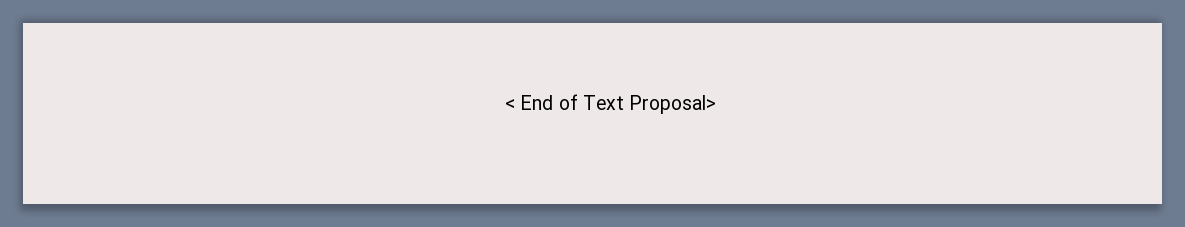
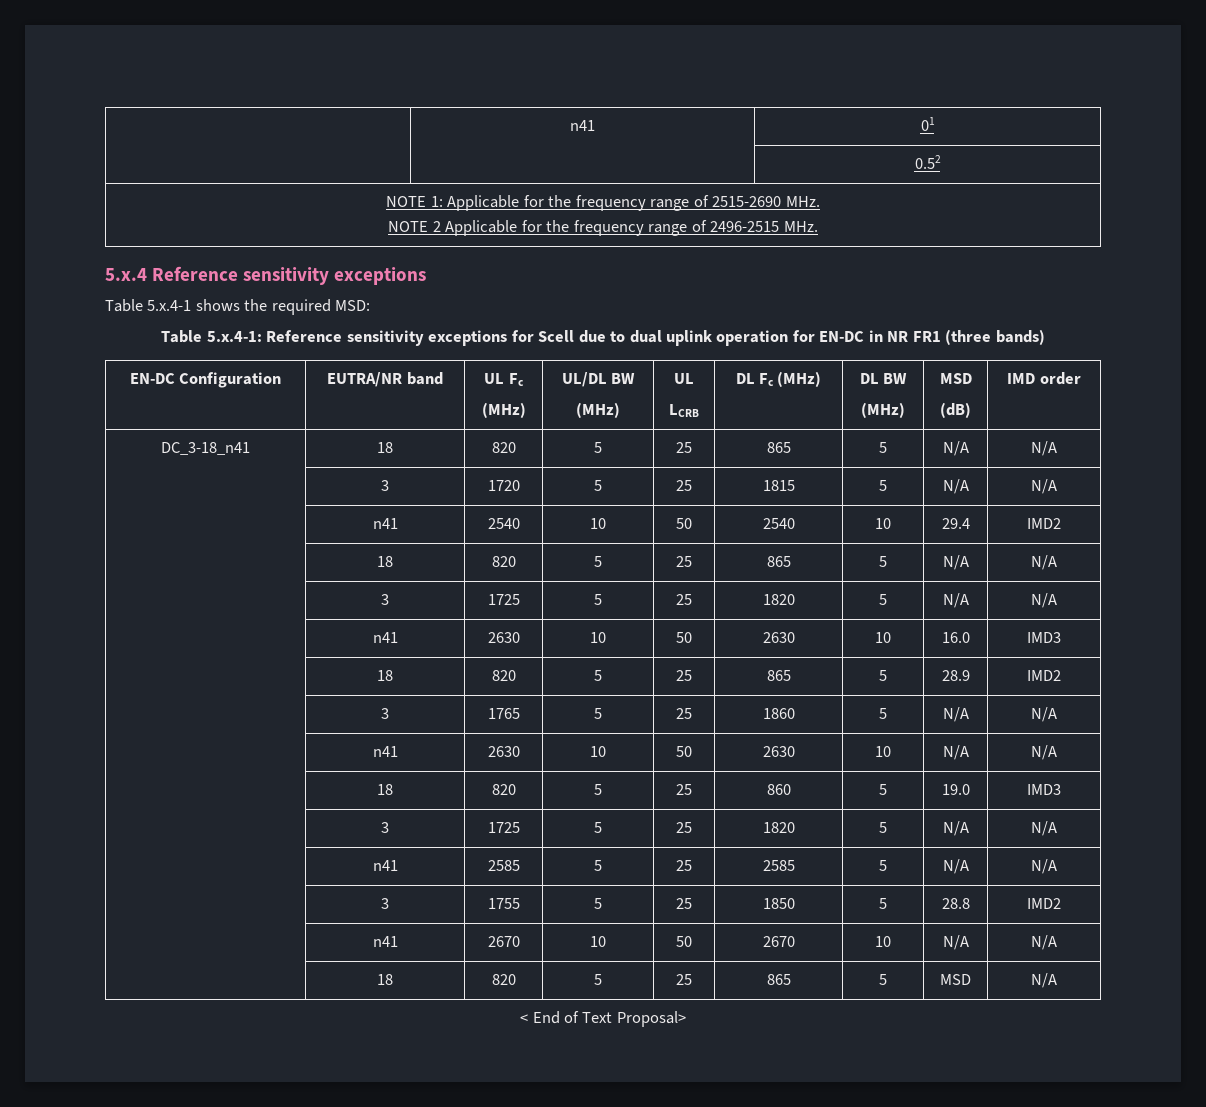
(504, 104) none -> [570,120,595,131] [920,117,935,131] [914,155,941,169] [386,195,820,211] [388,220,818,236] [105,266,427,285] [105,299,371,315] [161,329,1045,346] [129,372,282,388] [327,372,443,387] [484,373,524,386] [481,402,526,418] [561,372,636,387] [576,402,620,418] [674,373,694,384] [669,404,699,417] [735,371,822,387] [859,373,908,384] [861,402,905,418] [939,373,972,384] [940,402,971,418] [1007,372,1081,385] [161,442,250,455] [377,442,393,453] [491,442,516,453] [594,442,602,453] [676,442,692,453] [766,442,791,453] [879,442,887,453] [942,441,969,456] [1031,441,1057,456] [381,480,389,491] [487,480,520,491] [594,480,602,491] [676,480,692,491] [762,480,795,491] [879,480,887,491] [942,479,969,494] [1031,479,1057,494] [372,518,398,529] [487,518,520,529] [590,518,606,529] [676,518,692,529] [762,518,795,529] [875,518,891,529] [941,518,970,529] [1027,518,1061,529] [377,556,393,567] [491,556,516,567] [594,556,602,567] [676,556,692,567] [766,556,791,567] [879,556,887,567] [942,555,969,570] [1031,555,1057,570] [381,594,389,605] [487,594,520,605] [594,594,602,605] [676,594,692,605] [762,594,795,605] [879,594,887,605] [942,593,969,608] [1031,593,1057,608] [372,632,398,643] [487,632,520,643] [590,632,606,643] [676,632,692,643] [762,632,795,643] [875,632,891,643] [941,632,970,643] [1027,632,1061,643] [377,670,393,681] [491,670,516,681] [594,670,602,681] [676,670,692,681] [766,670,791,681] [879,670,887,681] [941,670,970,681] [1027,670,1061,681] [381,708,389,719] [487,708,520,719] [594,708,602,719] [676,708,692,719] [762,708,795,719] [879,708,887,719] [942,707,969,722] [1031,707,1057,722] [372,746,398,757] [487,746,520,757] [590,746,606,757] [676,746,692,757] [762,746,795,757] [875,746,891,757] [942,745,969,760] [1031,745,1057,760] [377,784,393,795] [491,784,516,795] [594,784,602,795] [676,784,692,795] [766,784,791,795] [879,784,887,795] [941,784,970,795] [1027,784,1061,795] [381,822,389,833] [487,822,520,833] [594,822,602,833] [676,822,692,833] [762,822,795,833] [879,822,887,833] [942,821,969,836] [1031,821,1057,836] [372,860,398,871] [487,860,520,871] [594,860,602,871] [676,860,692,871] [762,860,795,871] [879,860,887,871] [942,859,969,874] [1031,859,1057,874] [381,898,389,909] [487,898,520,909] [594,898,602,909] [676,898,692,909] [762,898,795,909] [879,898,887,909] [941,898,970,909] [1027,898,1061,909] [372,936,398,947] [487,936,520,947] [590,936,606,947] [676,936,692,947] [762,936,795,947] [875,936,891,947] [942,935,969,950] [1031,935,1057,950] [377,974,393,985] [491,974,516,985] [594,974,602,985] [676,974,692,985] [766,974,791,985] [879,974,887,985] [940,974,971,985] [1031,973,1057,988] | n41 | 01 // | | 0.52 // NOTE 1: Applicable for the frequency range of 2515-2690 MHz. // NOTE 2 Applicable for the frequency range of 2496-2515 MHz. // 5.x.4 Reference sensitivity exceptions // Table 5.x.4-1 shows the required MSD: // Table 5.x.4-1: Reference sensitivity exceptions for Scell due to dual uplink operation for EN-DC in NR FR1 (three bands) // EN-DC Configuration | EUTRA/NR band | UL Fc // (MHz) | UL/DL BW // (MHz) | UL // LCRB | DL Fc (MHz) | DL BW // (MHz) | MSD // (dB) | IMD order // DC_3-18_n41 | 18 | 820 | 5 | 25 | 865 | 5 | N/A | N/A // | 3 | 1720 | 5 | 25 | 1815 | 5 | N/A | N/A // | n41 | 2540 | 10 | 50 | 2540 | 10 | 29.4 | IMD2 // | 18 | 820 | 5 | 25 | 865 | 5 | N/A | N/A // | 3 | 1725 | 5 | 25 | 1820 | 5 | N/A | N/A // | n41 | 2630 | 10 | 50 | 2630 | 10 | 16.0 | IMD3 // | 18 | 820 | 5 | 25 | 865 | 5 | 28.9 | IMD2 // | 3 | 1765 | 5 | 25 | 1860 | 5 | N/A | N/A // | n41 | 2630 | 10 | 50 | 2630 | 10 | N/A | N/A // | 18 | 820 | 5 | 25 | 860 | 5 | 19.0 | IMD3 // | 3 | 1725 | 5 | 25 | 1820 | 5 | N/A | N/A // | n41 | 2585 | 5 | 25 | 2585 | 5 | N/A | N/A // | 3 | 1755 | 5 | 25 | 1850 | 5 | 28.8 | IMD2 // | n41 | 2670 | 10 | 50 | 2670 | 10 | N/A | N/A // | 18 | 820 | 5 | 25 | 865 | 5 | MSD | N/A //

